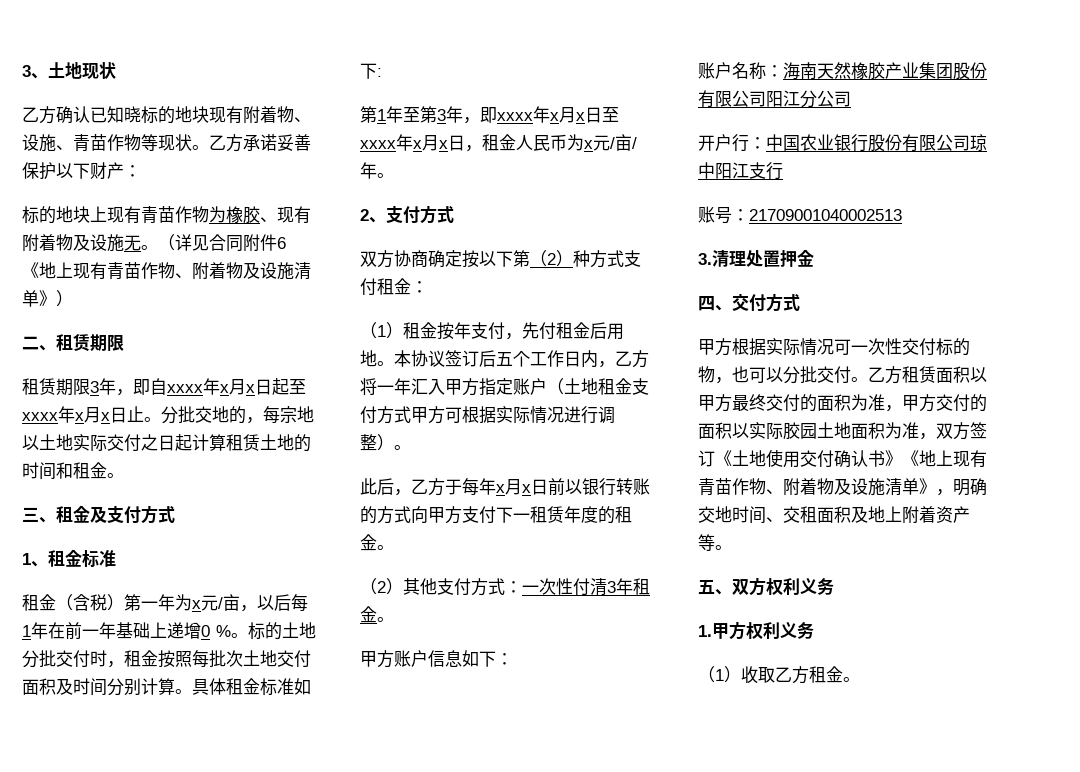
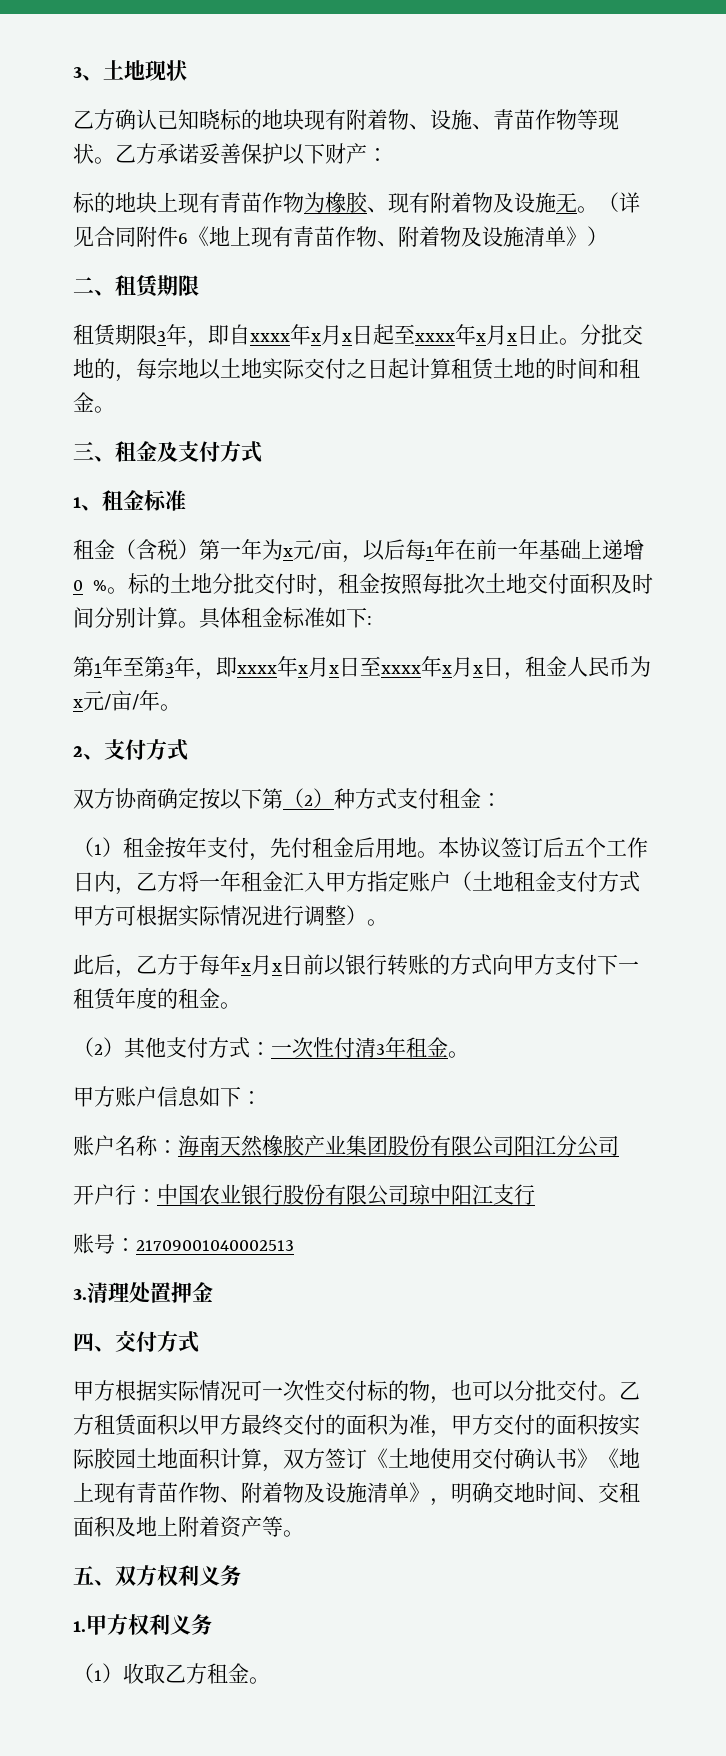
(411, 386) none -> [241,871,283,892] 租金
[732,423,749,438] 以 -> [598,1414,619,1436] 按
[885,422,919,439] 为准 -> [220,1448,262,1469] 计算

